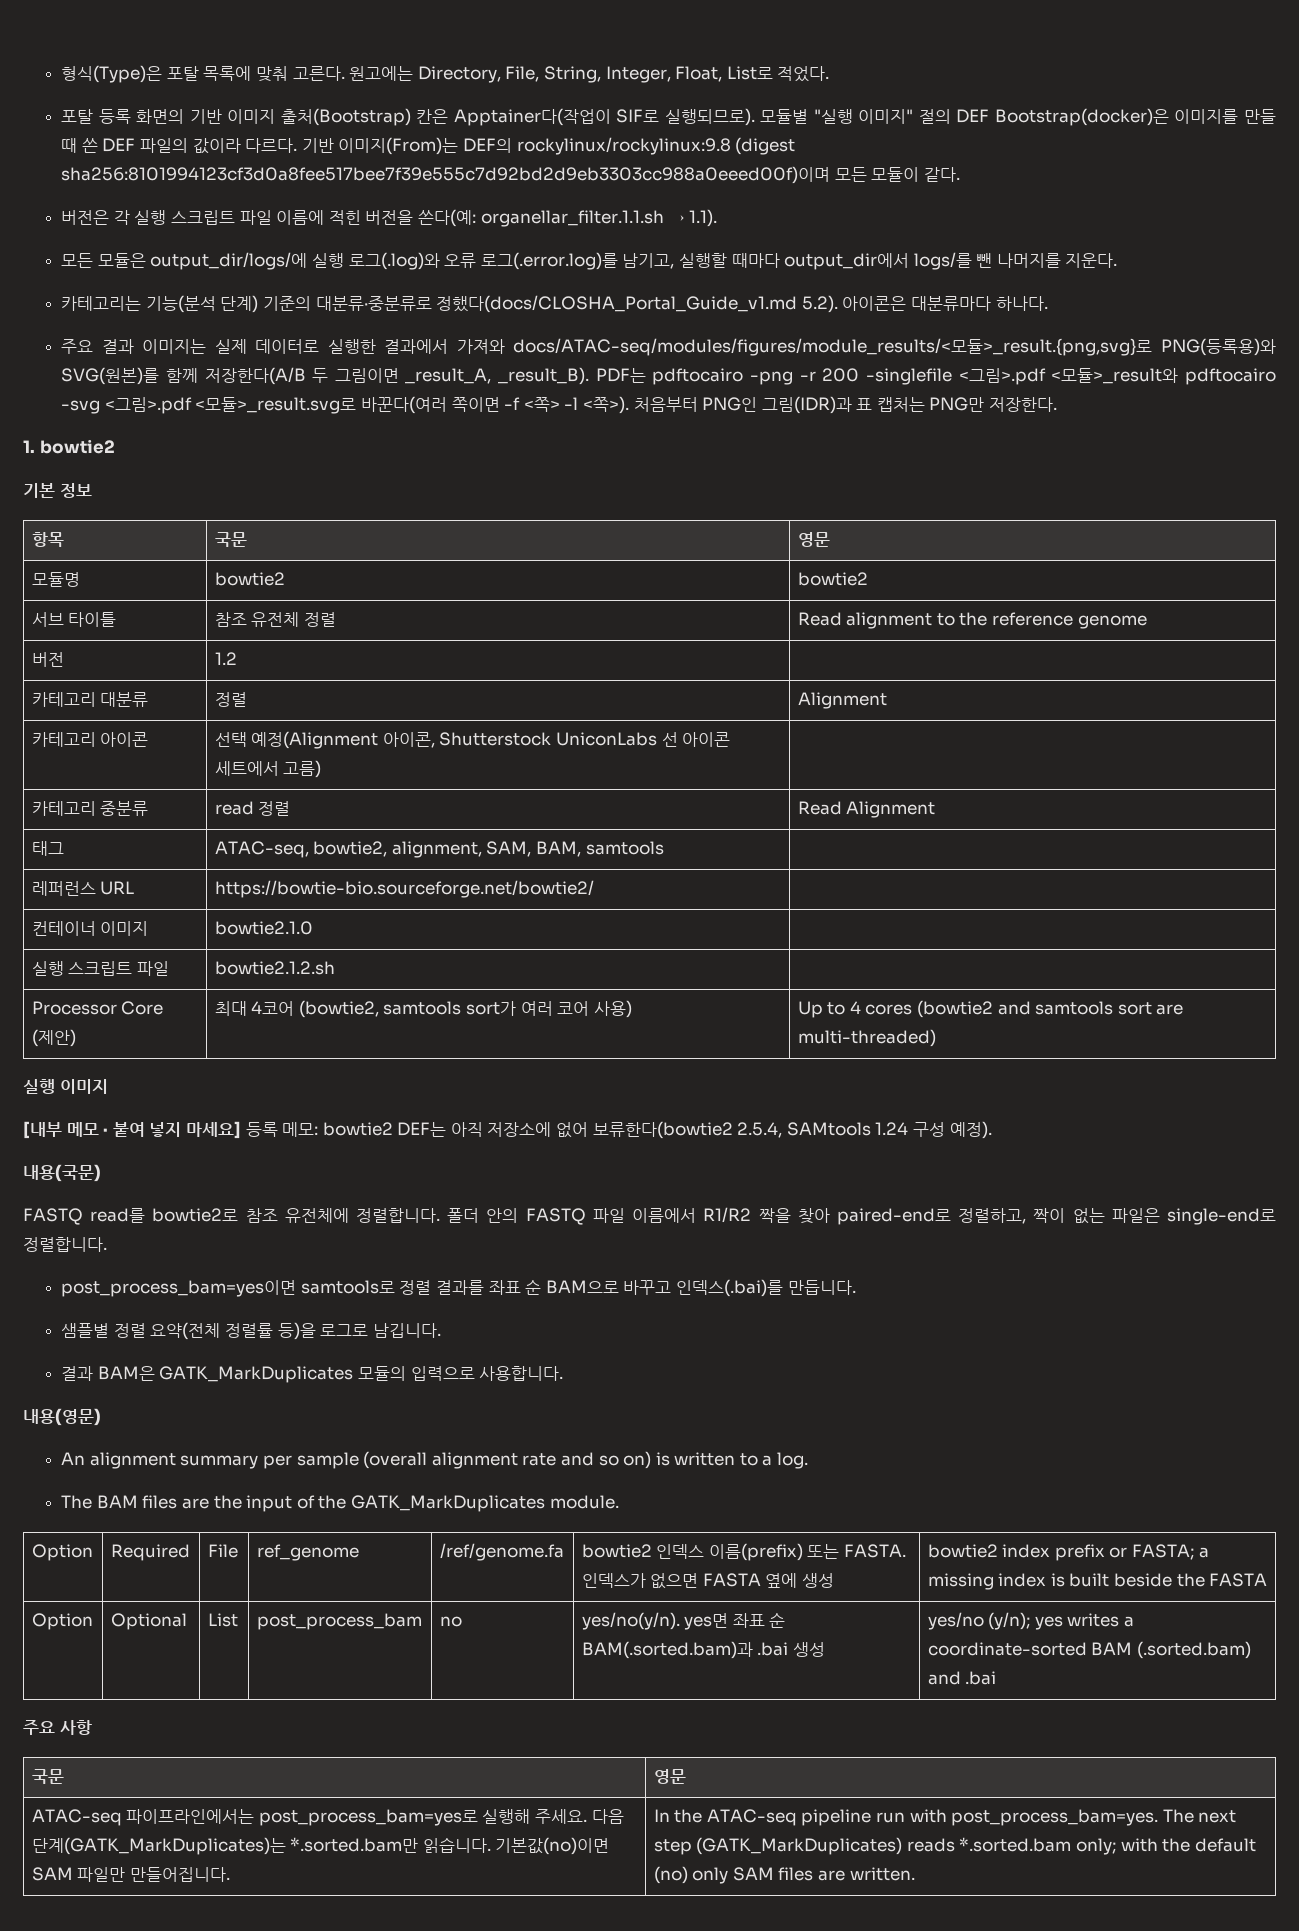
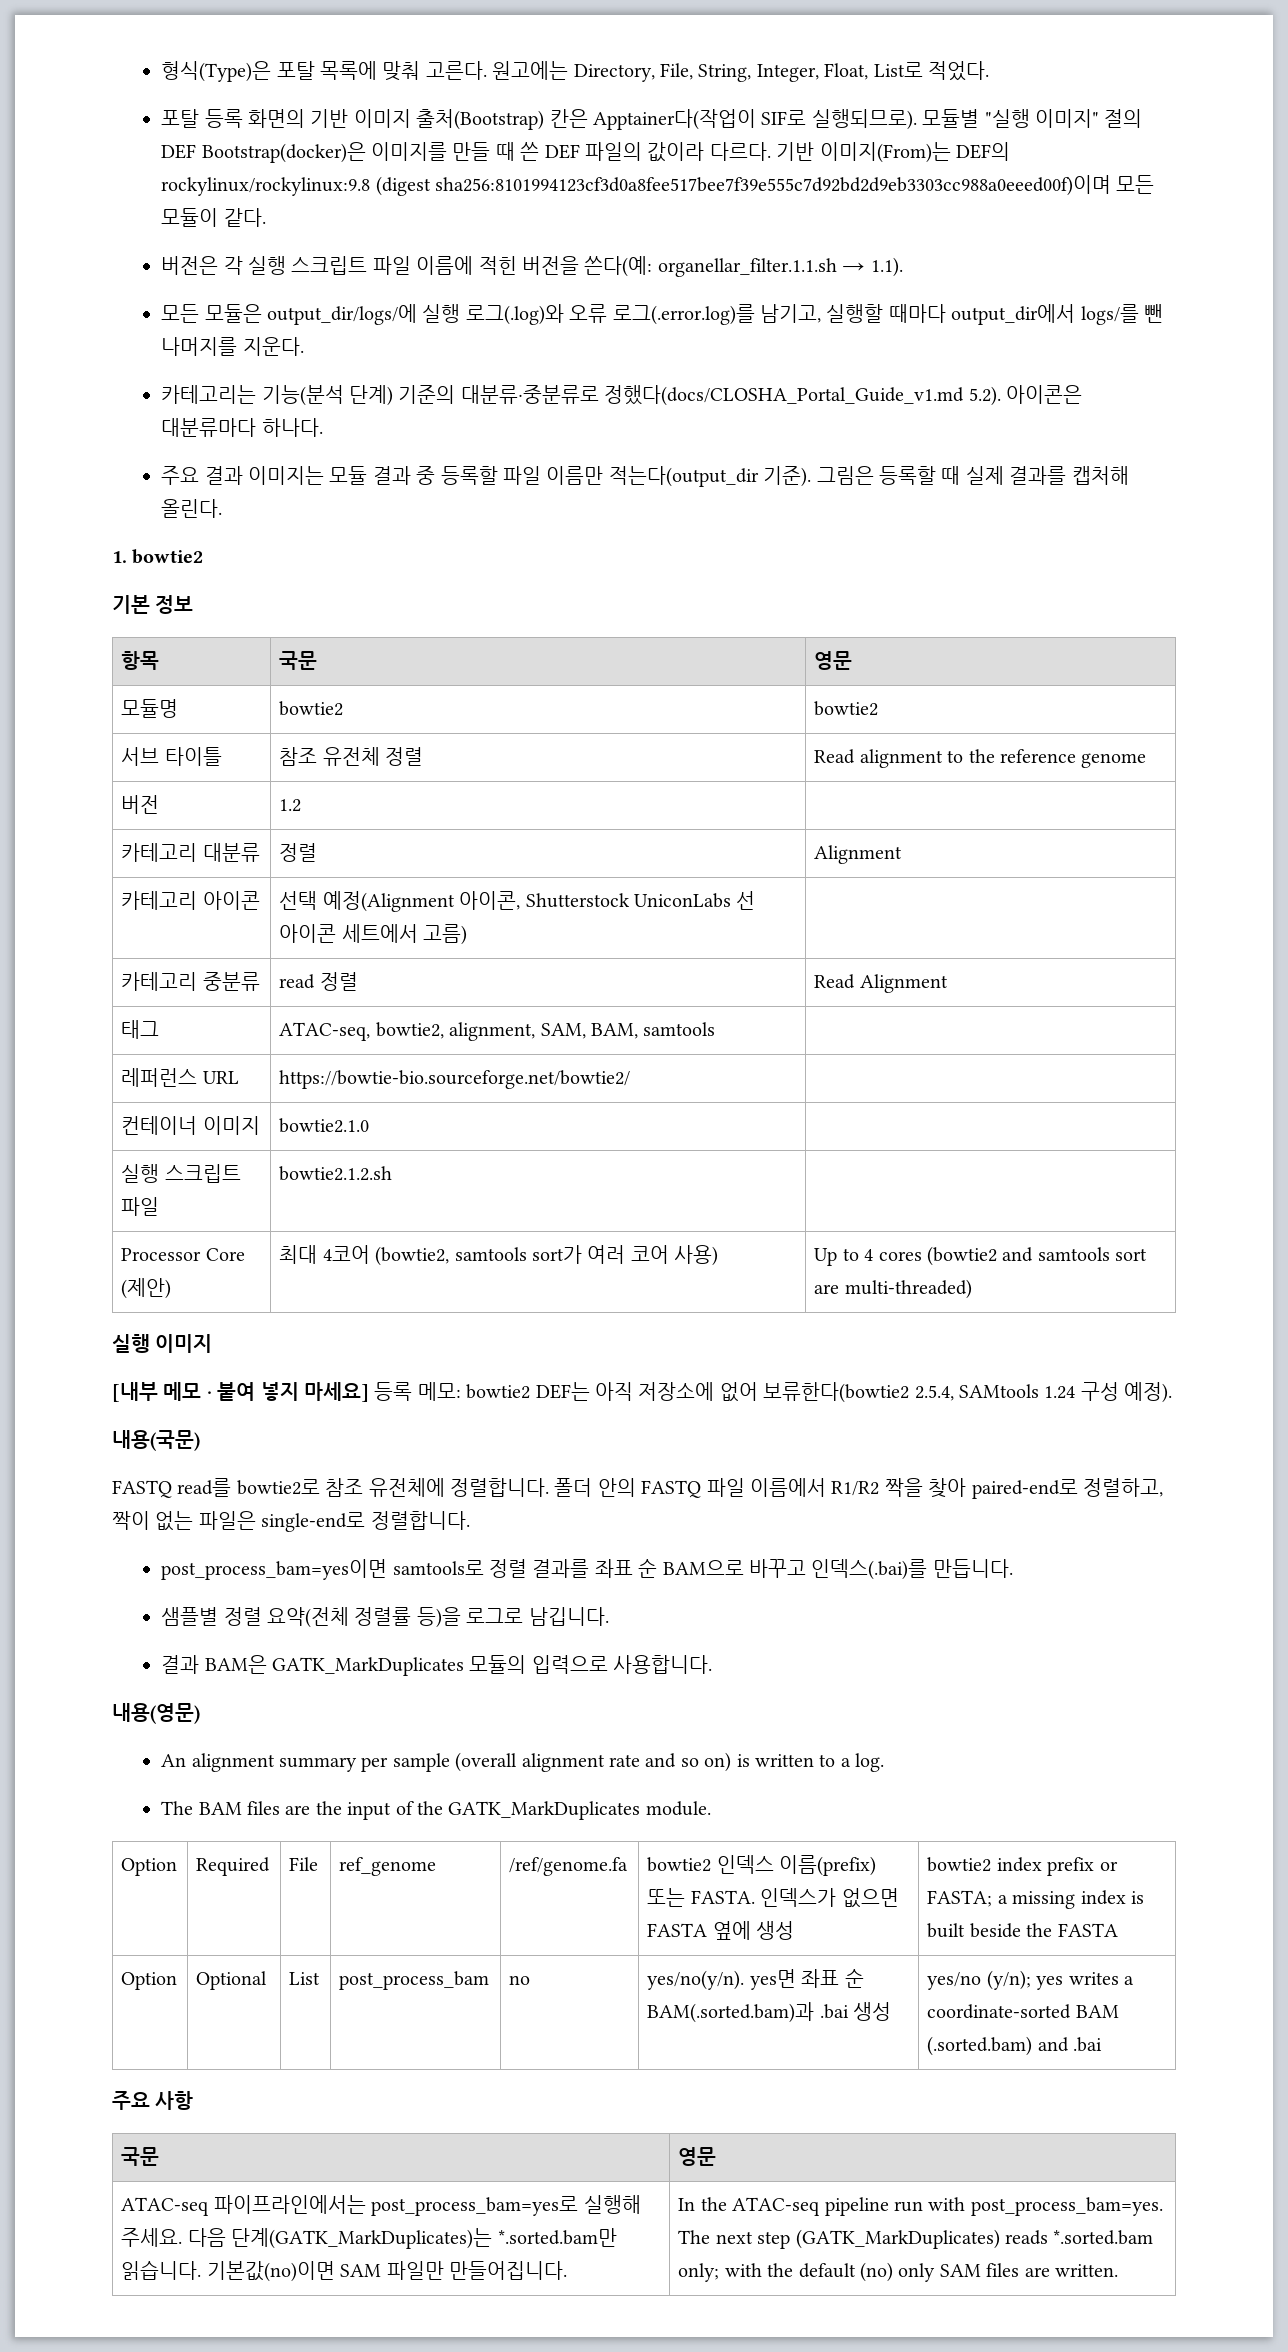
[214,338,1277,356] [61,367,1276,385] [61,396,1058,414] 실제 데이터로 실행한 결과에서 가져와 docs/ATAC-seq/modules/figures/module_results/<모듈>_result.{png,svg}로 PNG(등록용)와 SVG(원본)를 함께 저장한다(A/B 두 그림이면 _result_A, _result_B). PDF는 pdftocairo -png -r 200 -singlefile <그림>.pdf <모듈>_result와 pdftocairo -svg <그림>.pdf <모듈>_result.svg로 바꾼다(여러 쪽이면 -f <쪽> -l <쪽>). 처음부터 PNG인 그림(IDR)과 표 캡처는 PNG만 저장한다. -> [329,466,1129,487] [161,499,223,518] 모듈 결과 중 등록할 파일 이름만 적는다(output_dir 기준). 그림은 등록할 때 실제 결과를 캡처해 올린다.

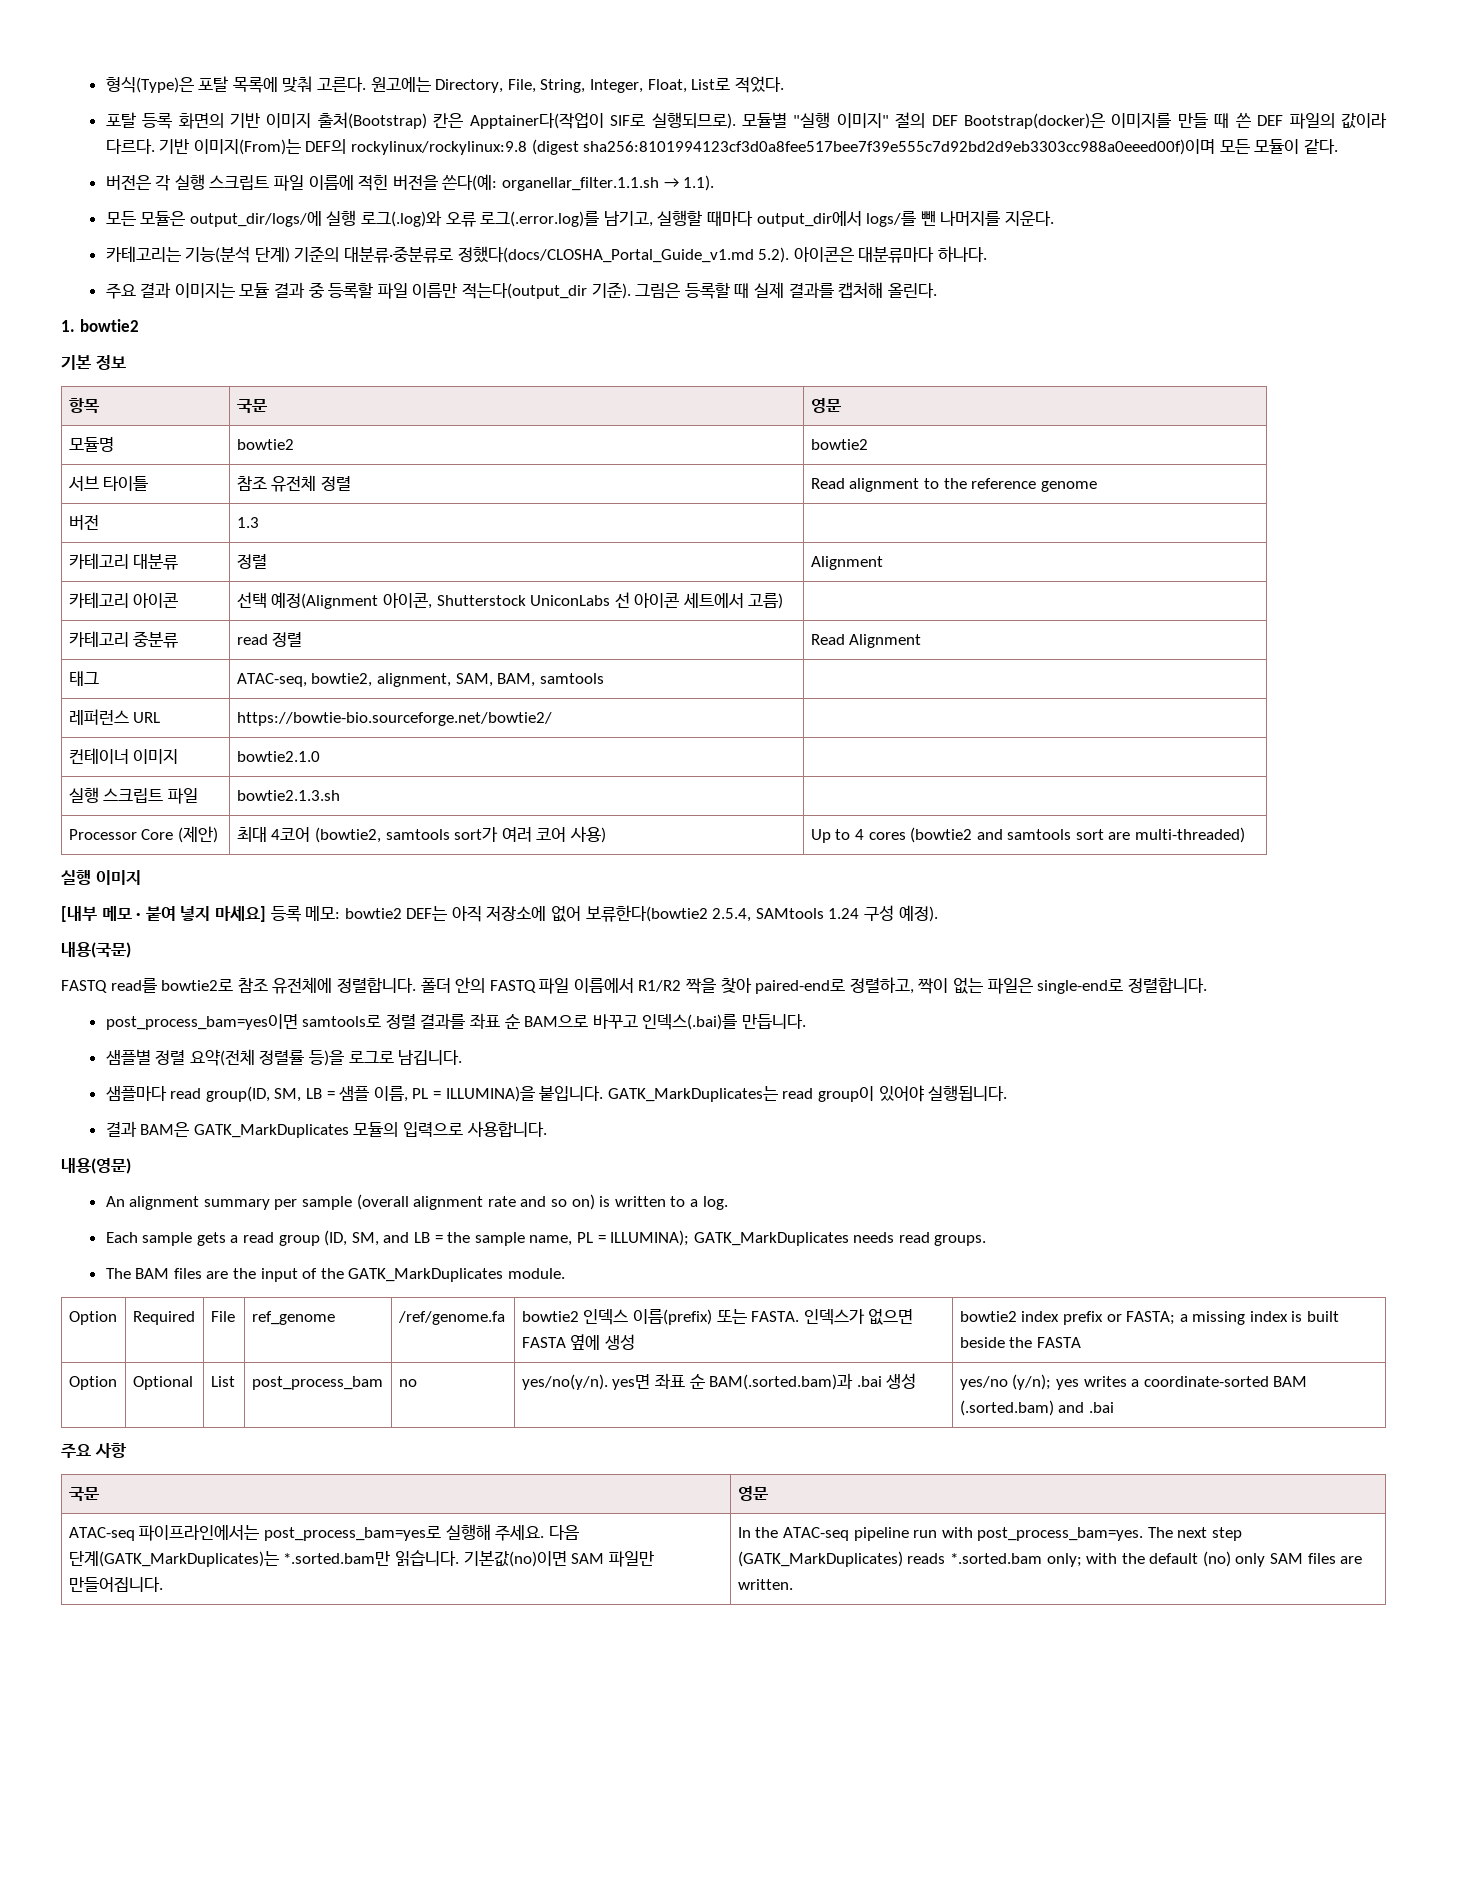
[279,799,302,812] 1.2 -> [236,517,259,528] 1.3
[279,1166,393,1181] bowtie2.1.2.sh -> [236,790,340,801] bowtie2.1.3.sh
(609, 1616) none -> [105,1085,1008,1102] // 샘플마다 read group(ID, SM, LB = 샘플 이름, PL = ILLUMINA)을 붙입니다. GATK_MarkDuplicates는 read group이 있어야 실행됩니다.
(885, 1762) none -> [105,1230,987,1246] // Each sample gets a read group (ID, SM, and LB = the sample name, PL = ILLUMINA); GATK_MarkDuplicates needs read groups.

